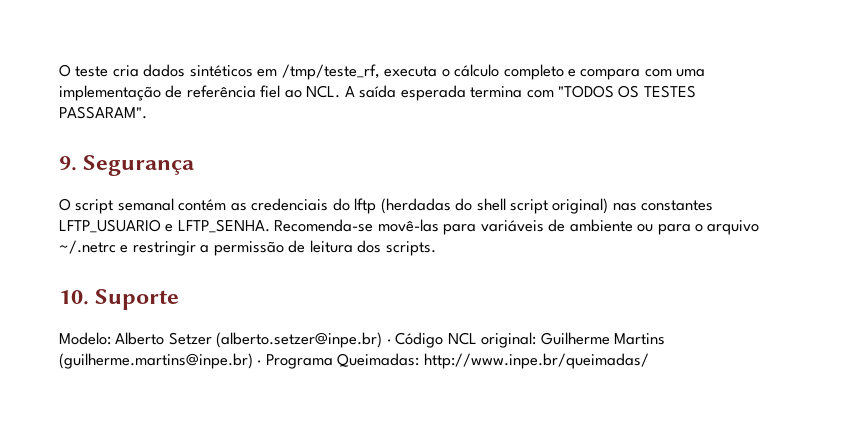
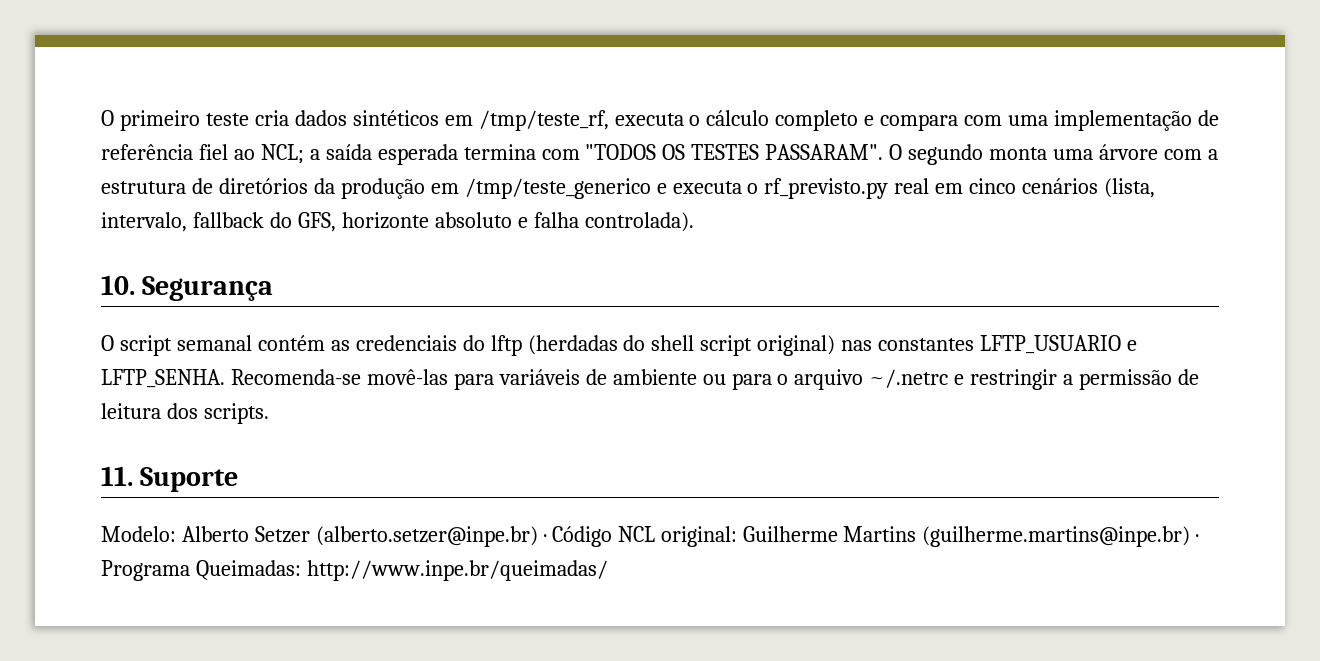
[59,64,71,77] O -> [101,110,200,131] O primeiro
[306,85,355,98] NCL. A -> [260,144,320,164] NCL; a
[59,156,77,171] // 9. -> [889,144,1218,165] [101,178,1156,199] [101,212,694,232] [101,275,135,295] O segundo monta uma árvore com a estrutura de diretórios da produção em /tmp/teste_generico e executa o rf_previsto.py real em cinco cenários (lista, intervalo, fallback do GFS, horizonte absoluto e falha controlada). // 10.
[59,290,89,305] 10. -> [101,466,133,486] 11.

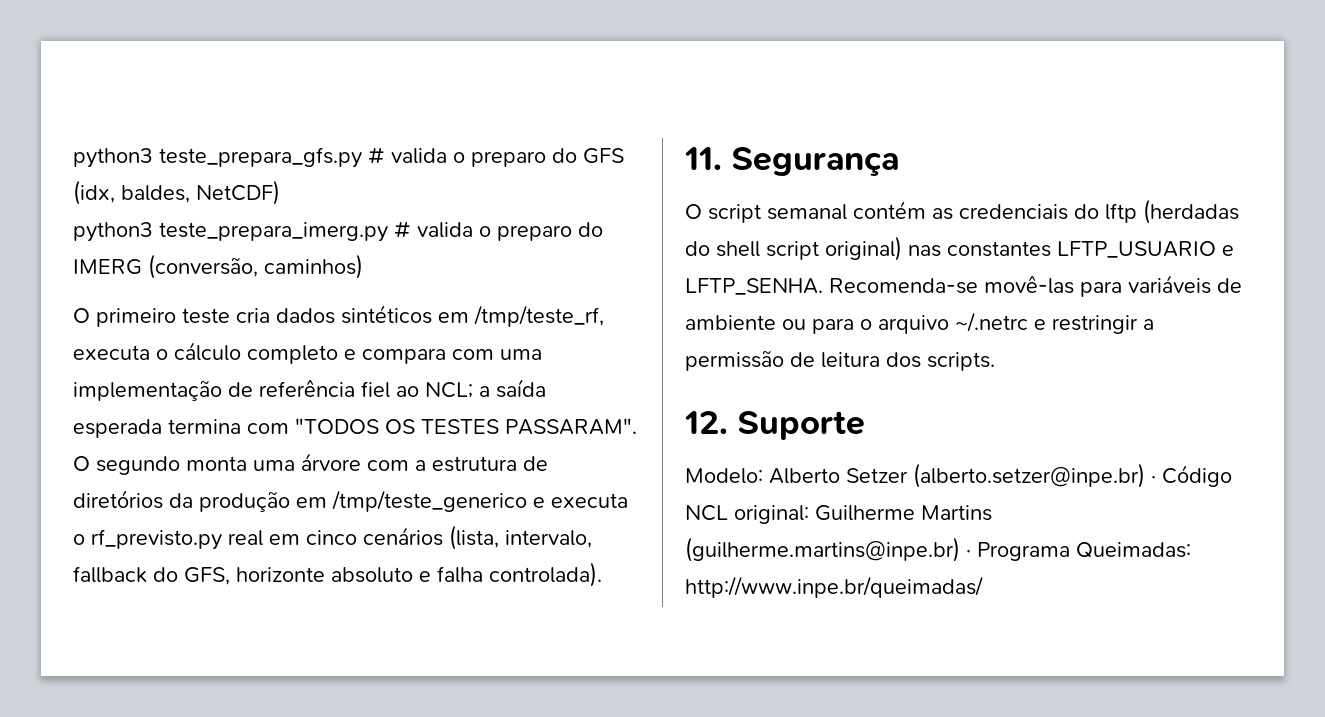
(101, 118) none -> [73,147,624,168] [73,180,280,205] [73,221,603,242] [73,254,363,279] python3 teste_prepara_gfs.py # valida o preparo do GFS (idx, baldes, NetCDF) // python3 teste_prepara_imerg.py # valida o preparo do IMERG (conversão, caminhos) //
[101,275,135,295] 10. -> [684,147,722,170] 11.
[101,466,133,486] 11. -> [684,411,728,434] 12.

